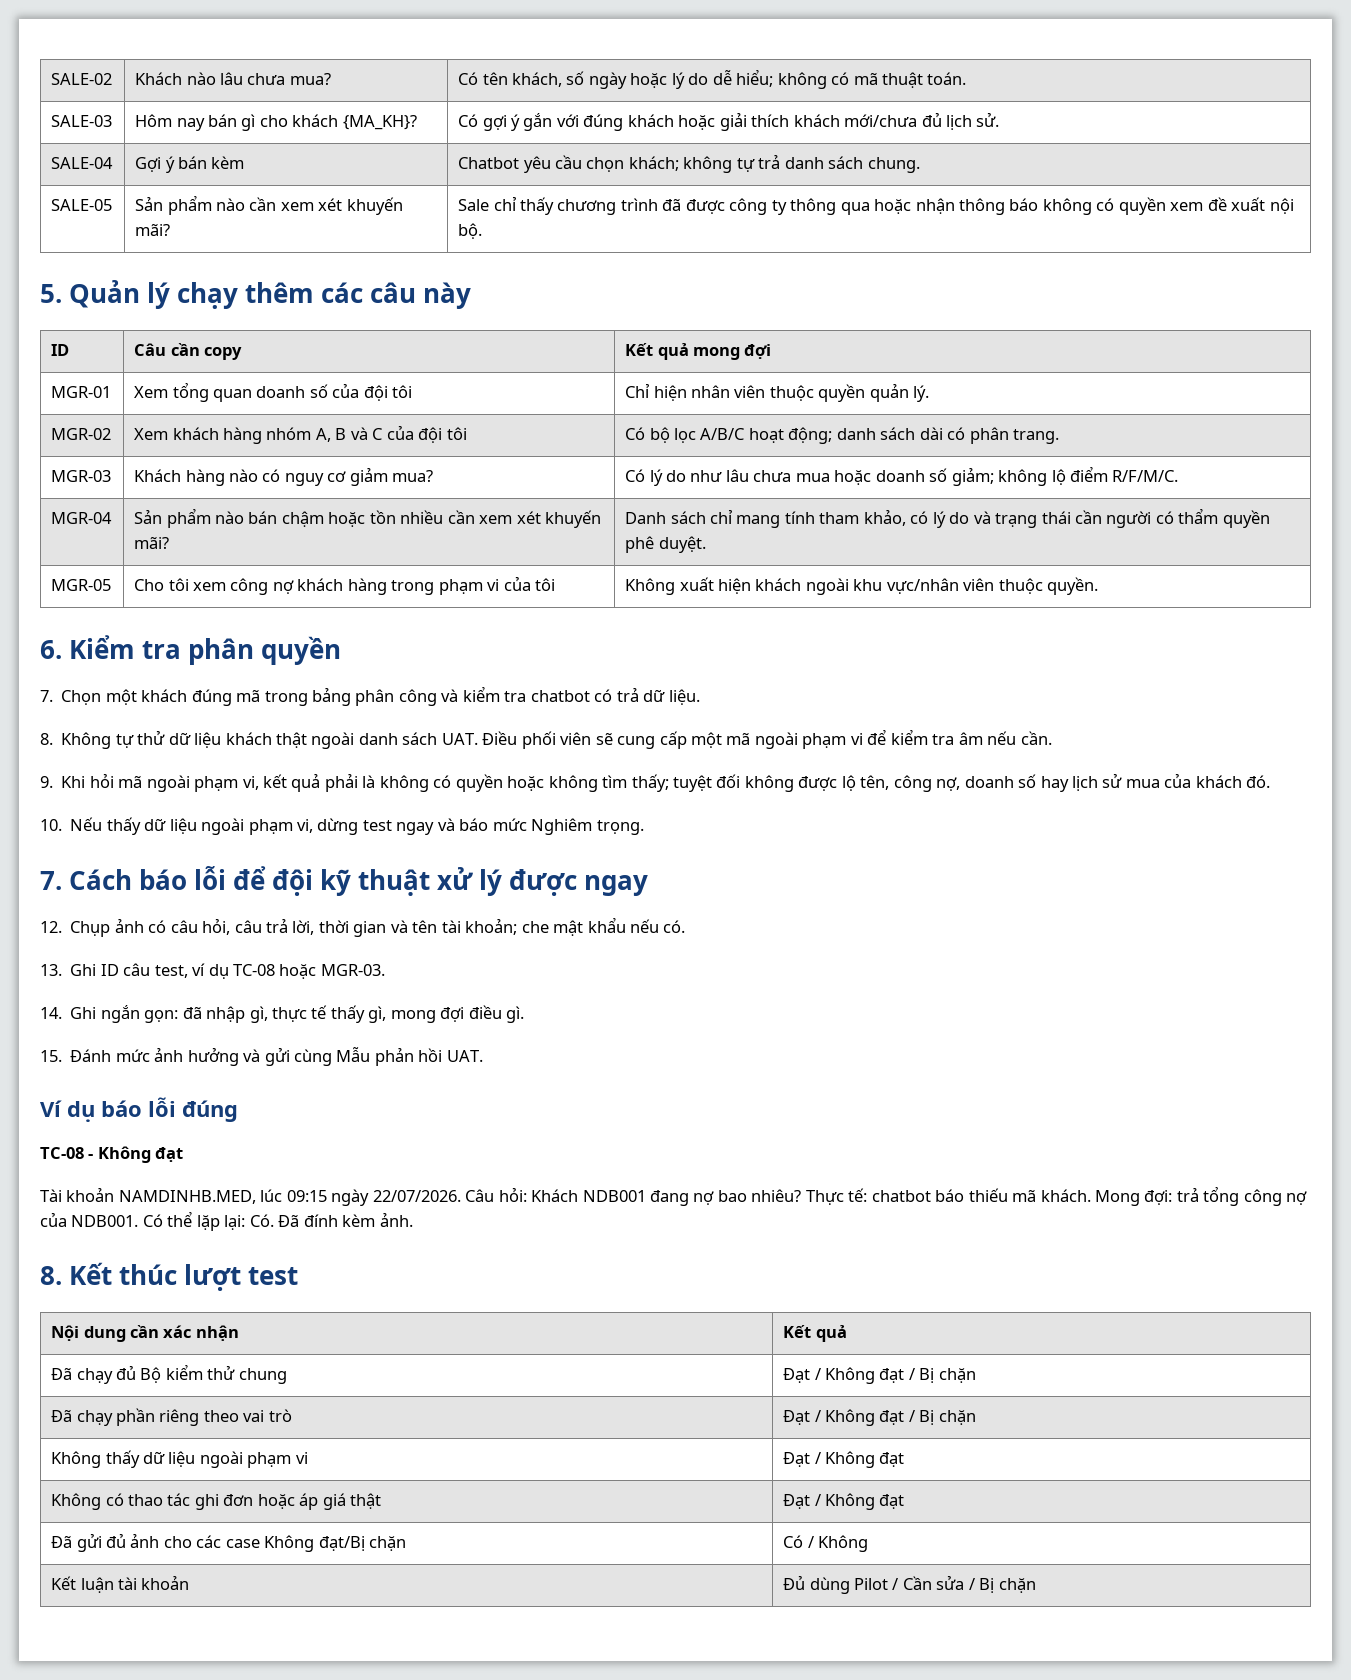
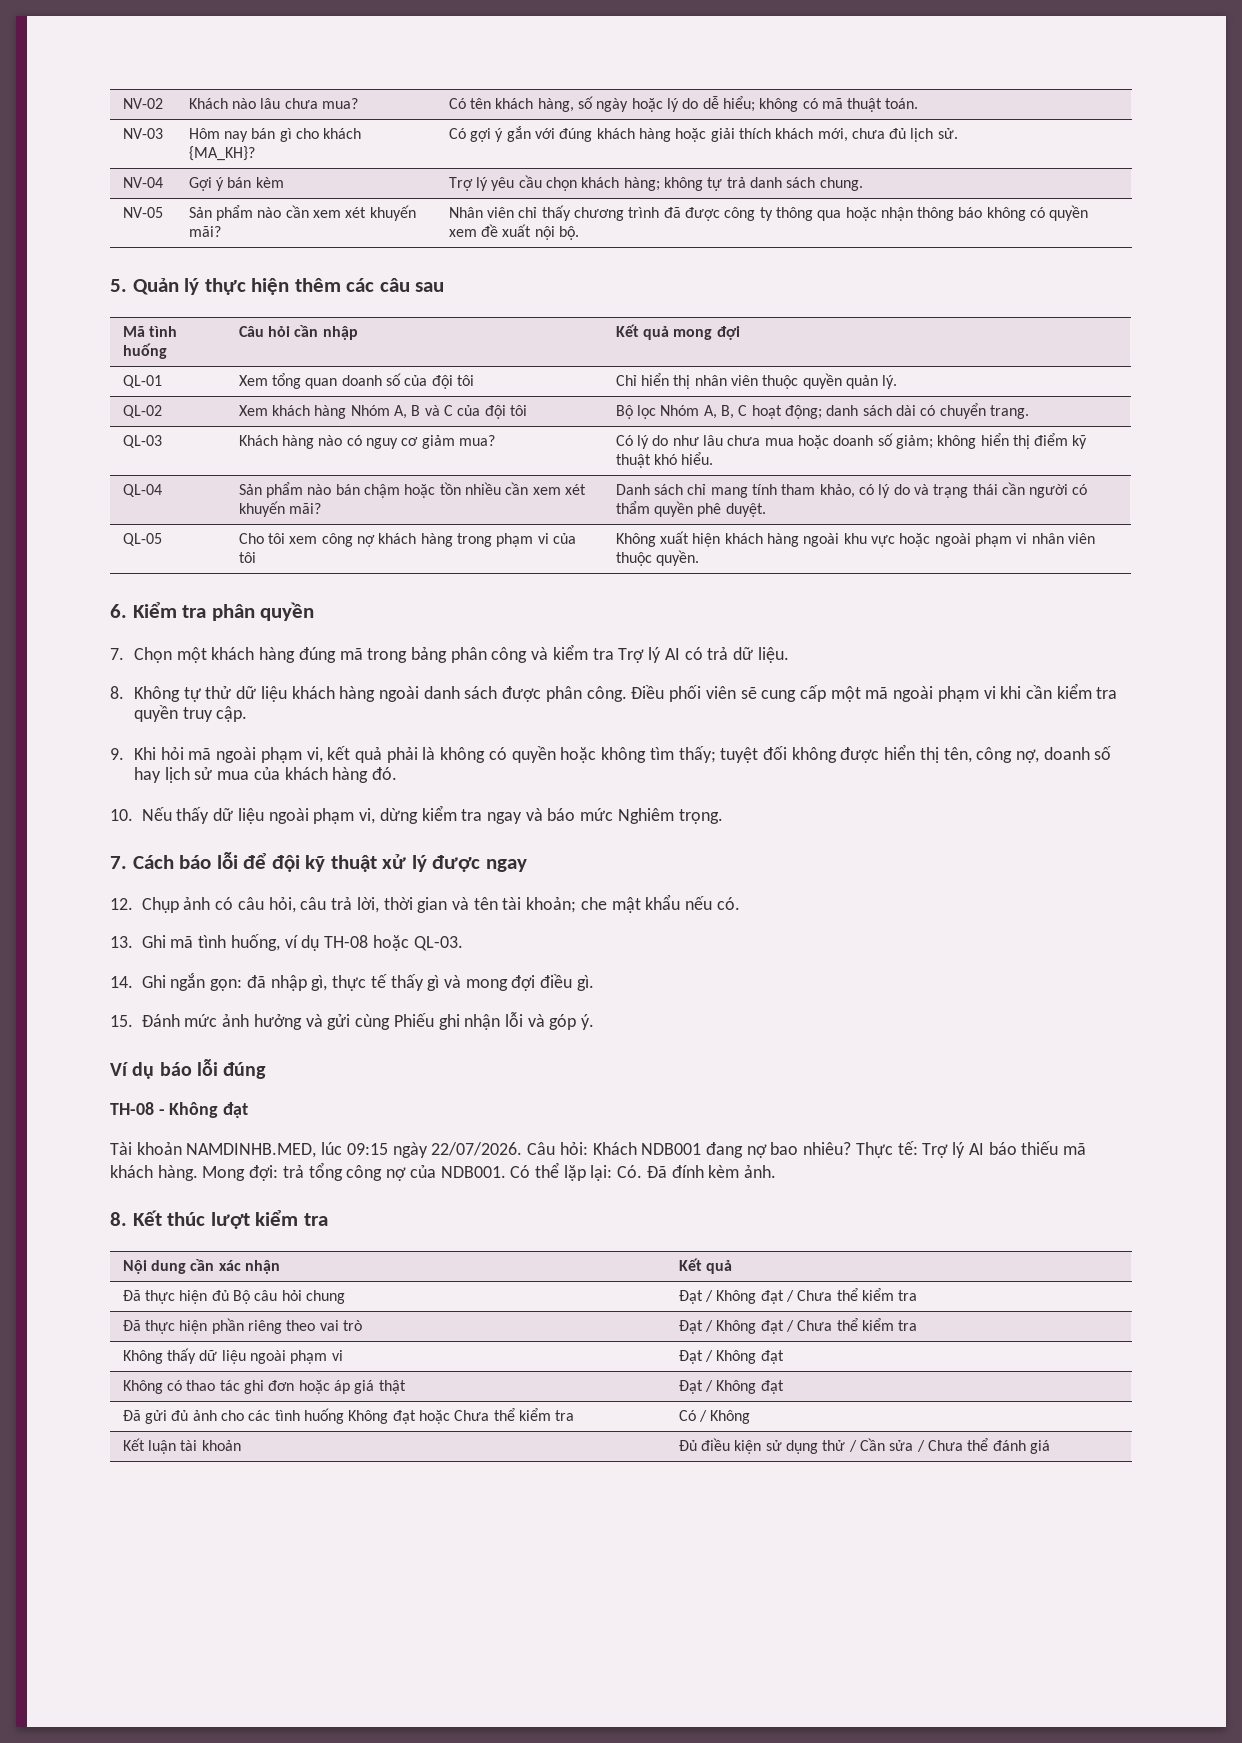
[51,73,113,85] SALE-02 -> [122,98,163,109] NV-02
[512,72,563,87] khách, -> [495,98,574,112] khách hàng,
[51,115,113,127] SALE-03 -> [122,128,163,139] NV-03
(674, 120) none -> [638,128,671,142] hàng
[844,114,918,127] mới/chưa -> [817,128,885,142] mới, chưa
[51,157,114,169] SALE-04 -> [122,177,163,188] NV-04
[458,157,520,169] Chatbot -> [448,177,489,191] Trợ lý
[628,156,679,171] khách; -> [581,177,660,191] khách hàng;
[51,199,113,211] SALE-05 -> [122,207,163,218] NV-05
[458,199,490,211] Sale -> [448,207,515,218] Nhân viên
[177,282,239,309] chạy -> [204,278,290,295] thực hiện
[423,282,472,309] [51,344,70,356] [134,343,243,360] này // ID | Câu cần copy -> [415,282,445,292] [122,326,178,337] [122,343,167,359] [238,325,358,340] sau // Mã tình huống | Câu hỏi cần nhập
[51,386,112,398] MGR-01 -> [122,375,162,388] QL-01
[653,385,687,401] hiện -> [641,373,691,389] hiển thị
[51,428,112,440] MGR-02 -> [122,405,162,418] QL-02
[266,427,312,440] nhóm -> [350,405,390,416] Nhóm
[625,427,745,443] Có bộ lọc A/B/C -> [615,405,748,419] Bộ lọc Nhóm A, B, C
[969,427,1009,444] phân -> [939,403,986,419] chuyển
[51,470,112,482] MGR-03 -> [122,435,162,448] QL-03
[1051,466,1179,485] [51,512,113,524] lộ điểm R/F/M/C. // MGR-04 -> [980,433,1088,449] [615,452,714,468] [122,484,162,497] hiển thị điểm kỹ thuật khó hiểu. // QL-04
[51,579,112,591] MGR-05 -> [122,533,162,546] QL-05
(802, 584) none -> [766,533,799,547] hàng
[886,578,959,594] vực/nhân -> [870,533,1064,547] vực hoặc ngoài phạm vi nhân
(188, 695) none -> [259,647,296,663] hàng
[530,690,590,702] chatbot -> [618,647,680,663] Trợ lý AI
[275,732,307,748] thật -> [339,686,376,702] hàng
[441,733,478,745] UAT. -> [502,686,627,702] được phân công.
[867,729,1052,745] để kiểm tra âm nếu cần. -> [1000,683,1118,699] [133,705,248,722] khi cần kiểm tra quyền truy cập.
[841,775,856,791] lộ -> [884,744,939,763] hiển thị
(1242, 781) none -> [332,767,369,783] hàng
[362,820,392,831] test -> [421,805,483,821] kiểm tra
[100,963,385,979] ID câu test, ví dụ TC-08 hoặc MGR-03. -> [170,934,463,951] mã tình huống, ví dụ TH-08 hoặc QL-03.
[368,1006,387,1023] gì, -> [427,975,462,991] gì và
[336,1047,483,1066] Mẫu phản hồi UAT. -> [393,1012,595,1030] Phiếu ghi nhận lỗi và góp ý.
[40,1147,84,1159] TC-08 -> [110,1102,154,1115] TH-08
[871,1190,931,1202] chatbot -> [922,1142,984,1158] Trợ lý AI
[1040,1189,1091,1202] khách. -> [110,1165,198,1181] khách hàng.
[248,1267,299,1285] test -> [255,1210,328,1226] kiểm tra
[76,1364,236,1384] chạy đủ Bộ kiểm thử -> [145,1290,302,1304] thực hiện đủ Bộ câu hỏi
[919,1368,976,1383] [51,1409,113,1426] Bị chặn // Đã chạy -> [797,1288,918,1301] [122,1320,208,1334] Chưa thể kiểm tra // Đã thực hiện
[919,1410,976,1425] Bị chặn -> [797,1318,918,1331] Chưa thể kiểm tra
[225,1535,407,1552] case Không đạt/Bị chặn -> [274,1408,575,1424] tình huống Không đạt hoặc Chưa thể kiểm tra
[809,1575,1036,1594] dùng Pilot / Cần sửa / Bị chặn -> [701,1438,1050,1454] điều kiện sử dụng thử / Cần sửa / Chưa thể đánh giá

